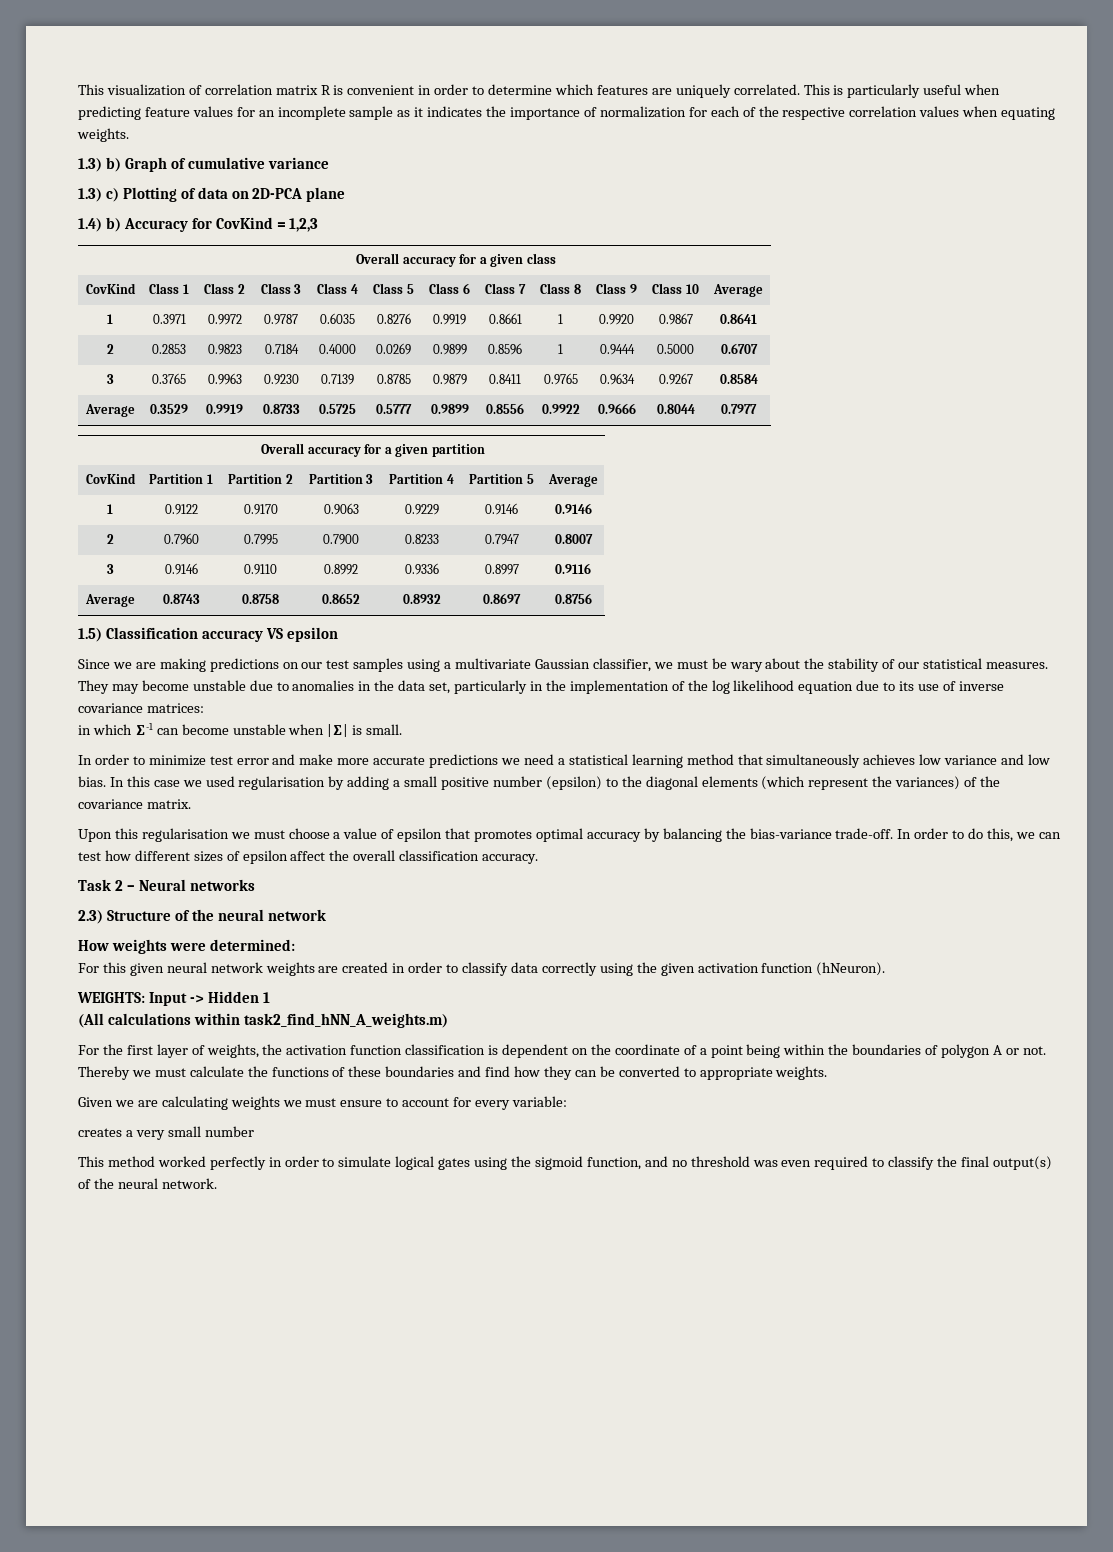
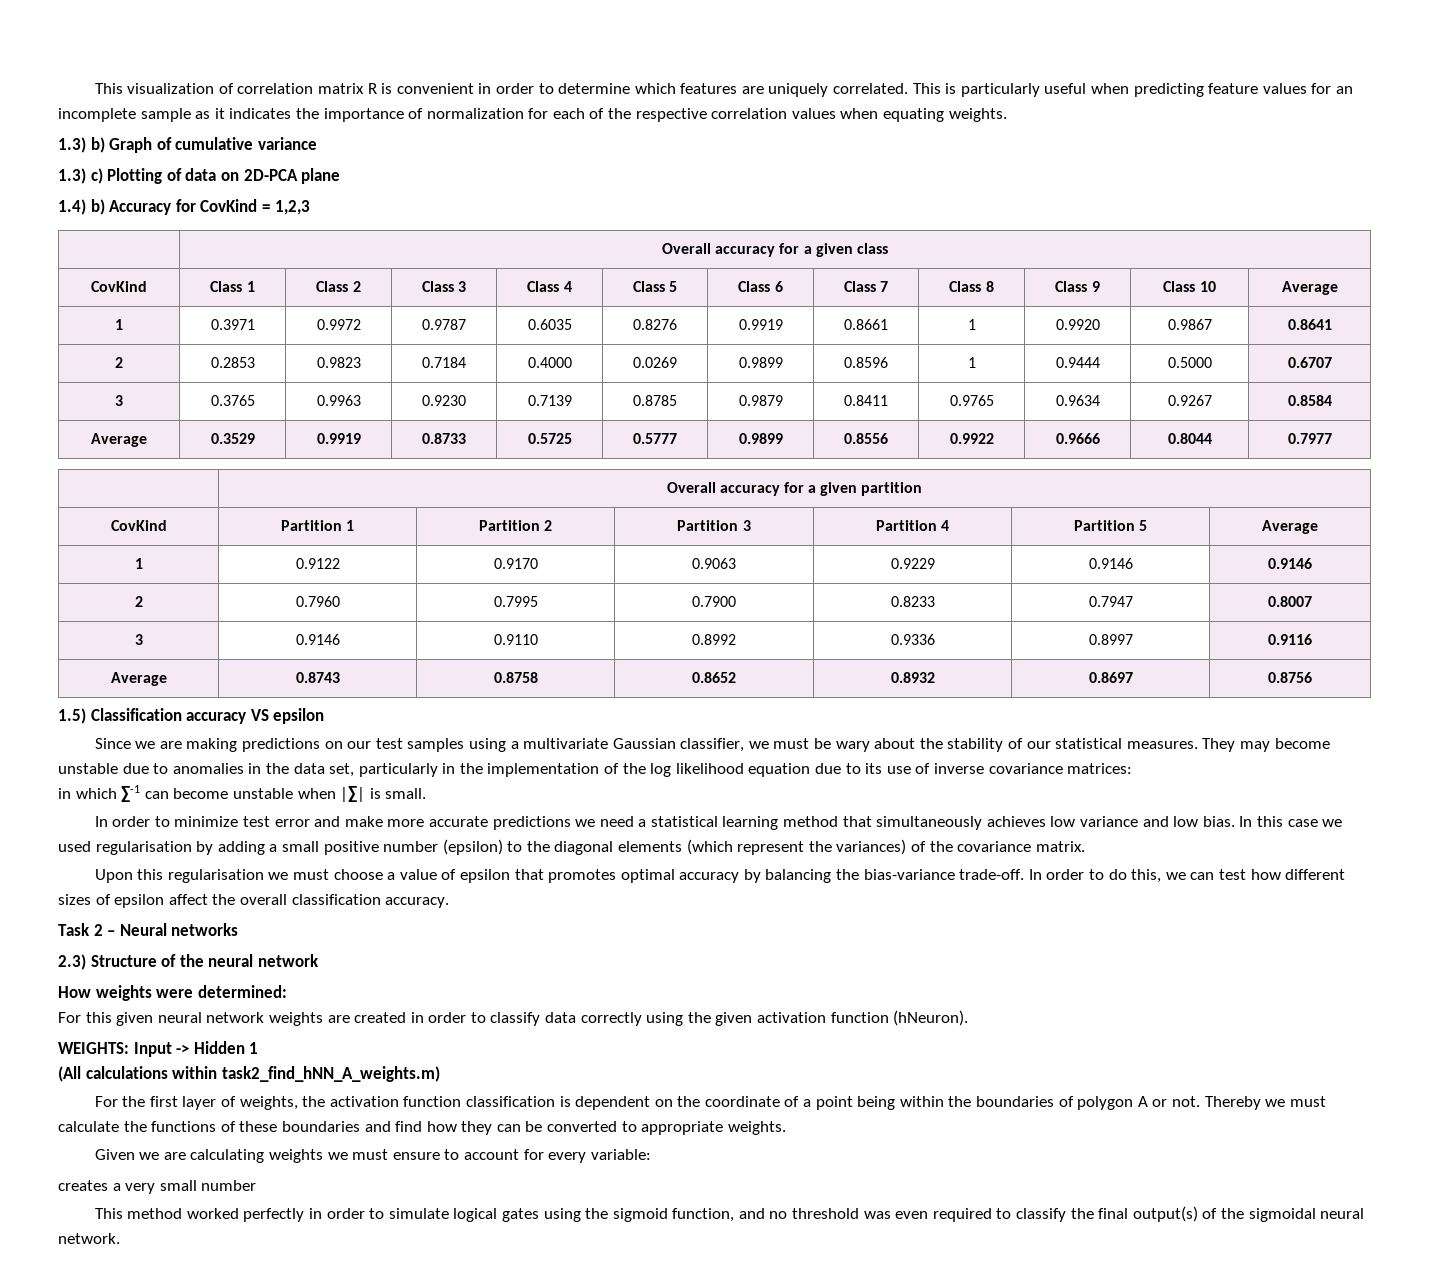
(114, 1183) none -> [1248,1208,1316,1222] sigmoidal

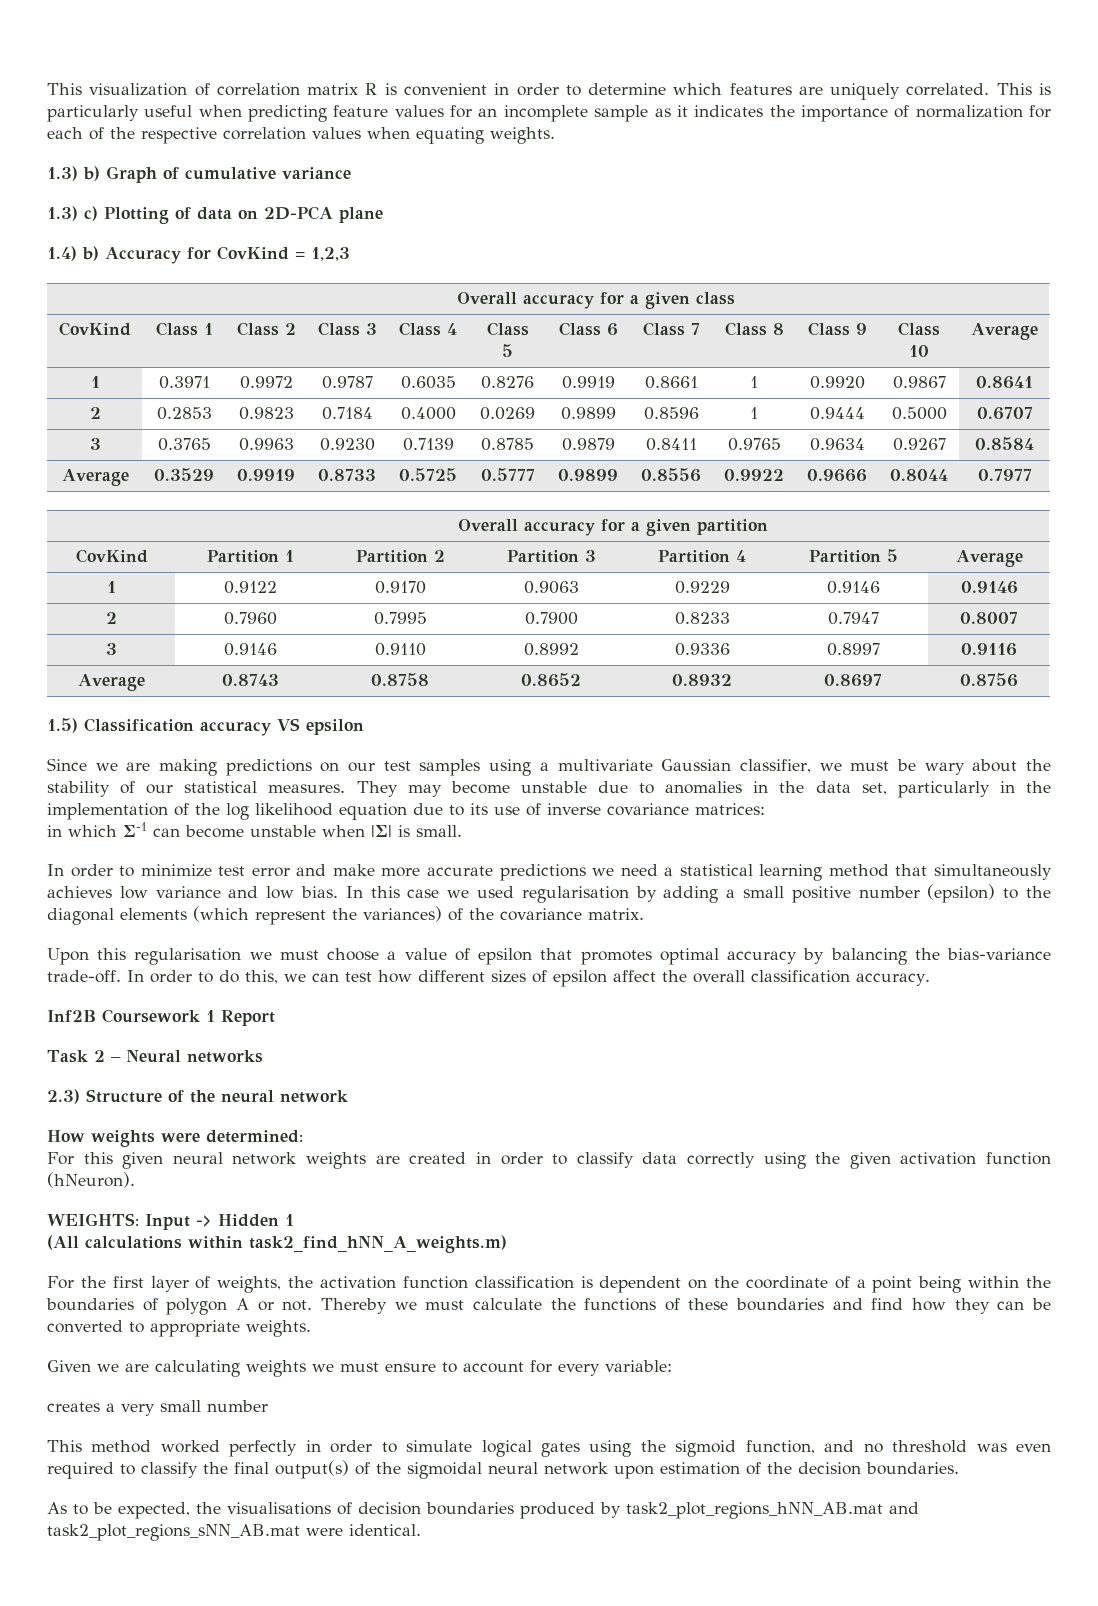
(450, 902) none -> [47,1009,275,1026] // Inf2B Coursework 1 Report
[58,1233,120,1244] network. -> [544,1462,959,1479] [47,1502,919,1519] [47,1524,421,1541] network upon estimation of the decision boundaries. // As to be expected, the visualisations of decision boundaries produced by task2_plot_regions_hNN_AB.mat and task2_plot_regions_sNN_AB.mat were identical.

